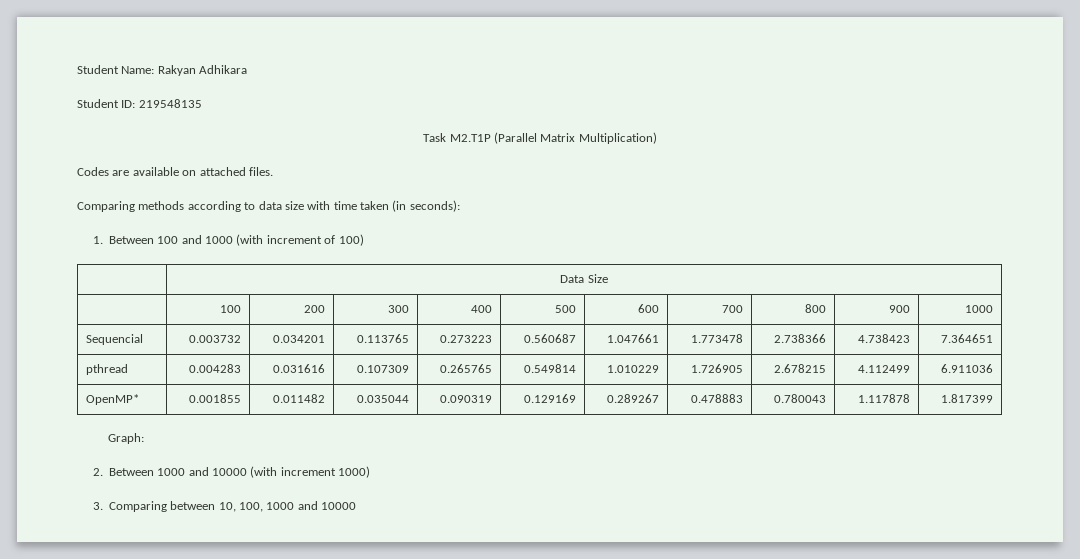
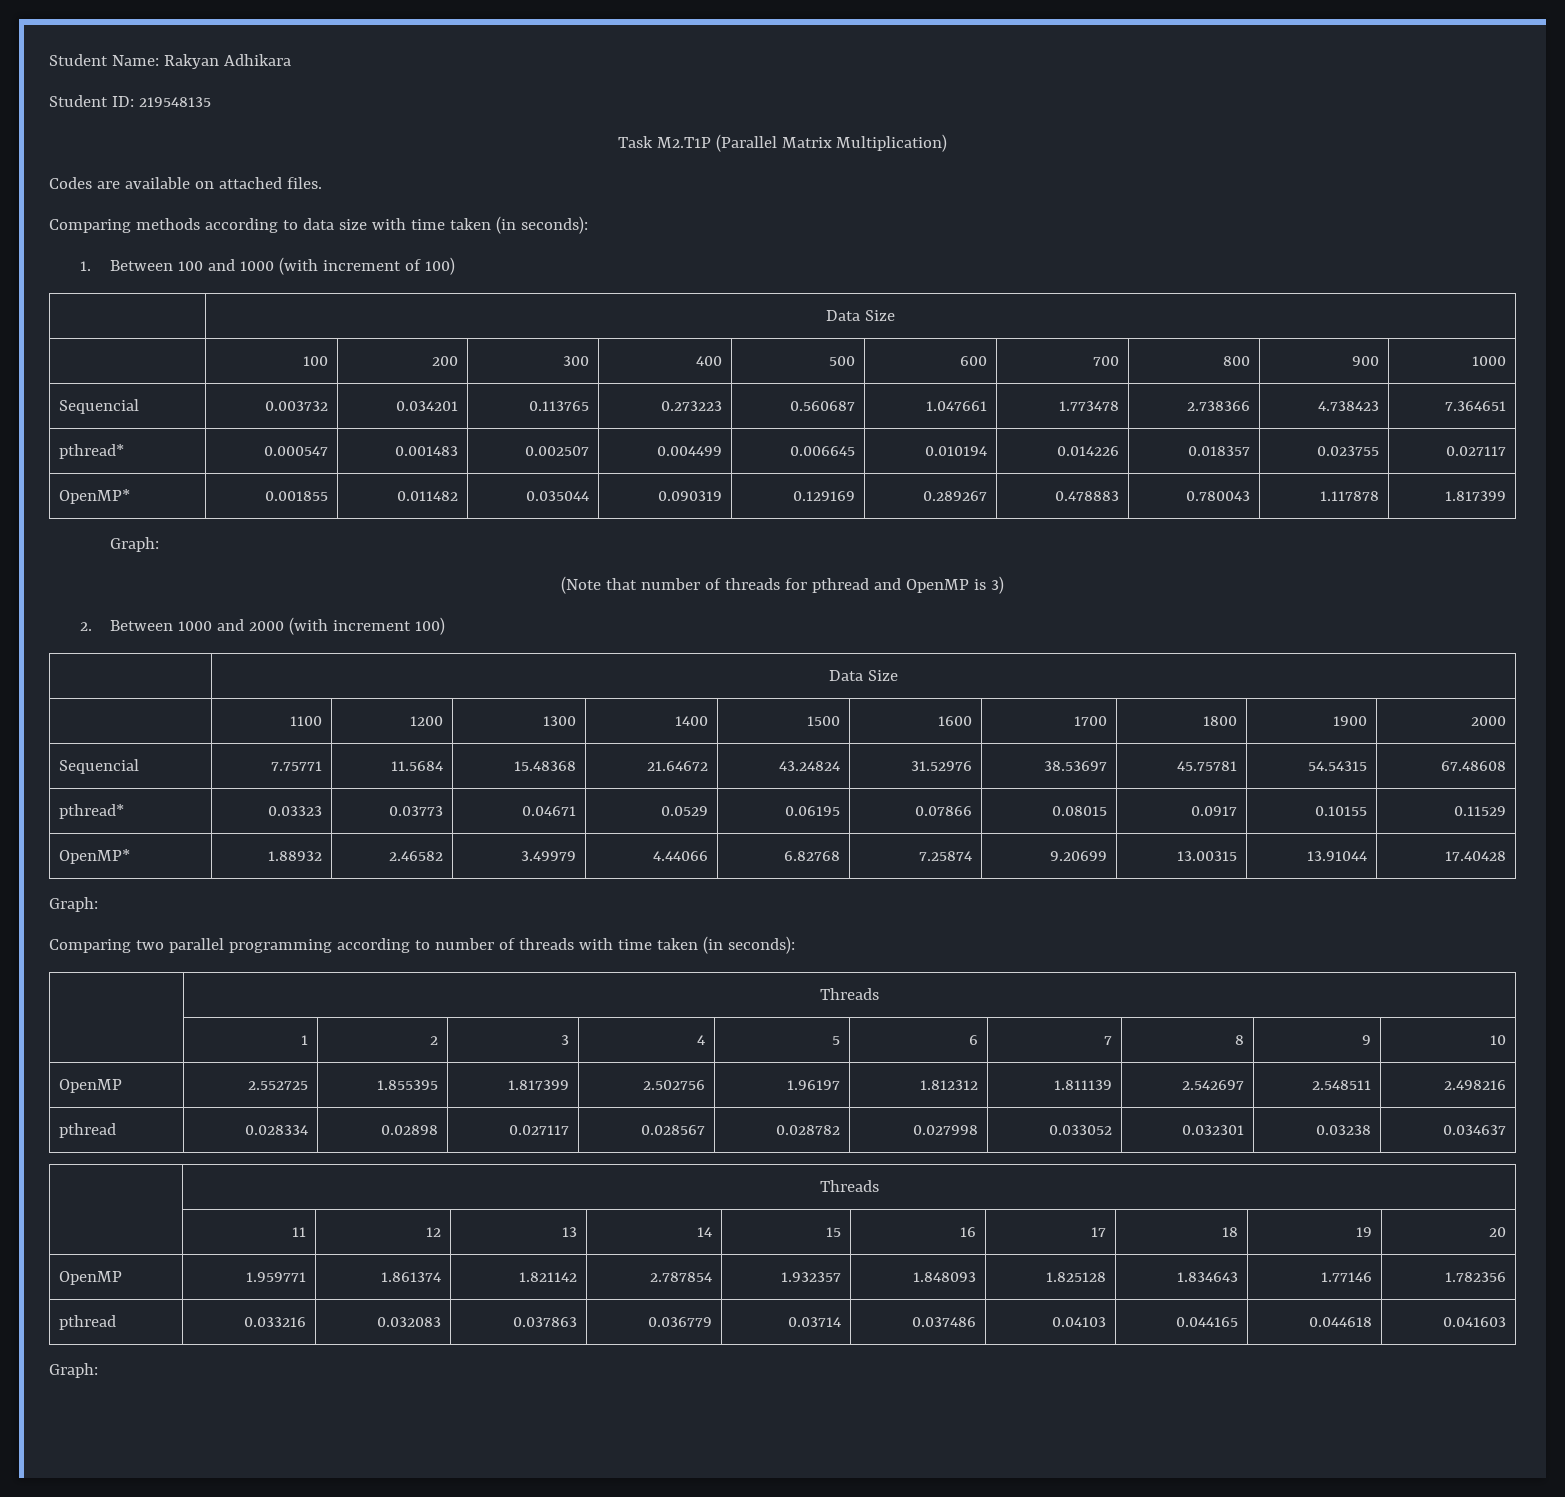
[86,364,129,375] [188,364,241,373] [272,364,325,373] [356,365,409,373] [439,364,492,373] [523,364,576,373] [606,365,659,373] [690,364,743,373] [773,364,826,373] [857,365,910,373] [940,364,993,373] pthread | 0.004283 | 0.031616 | 0.107309 | 0.265765 | 0.549814 | 1.010229 | 1.726905 | 2.678215 | 4.112499 | 6.911036 -> [58,444,124,459] [264,446,329,456] [395,446,459,456] [525,446,590,456] [657,446,723,456] [790,446,856,456] [925,446,988,456] [1057,446,1120,456] [1188,446,1251,456] [1317,446,1380,456] [1446,446,1507,456] pthread* | 0.000547 | 0.001483 | 0.002507 | 0.004499 | 0.006645 | 0.010194 | 0.014226 | 0.018357 | 0.023755 | 0.027117
(145, 438) none -> [561,576,1004,594] // (Note that number of threads for pthread and OpenMP is 3)
[212,466,371,478] [92,501,357,512] 10000 (with increment 1000) // 3. Comparing between 10, 100, 1000 and 10000 -> [249,617,446,635] [829,670,898,681] [290,716,323,726] [410,716,444,726] [543,716,577,726] [675,716,709,726] [807,716,841,726] [938,716,973,726] [1074,716,1108,726] [1203,716,1238,726] [1333,716,1368,726] [1471,716,1507,726] [58,759,139,774] [271,761,323,771] [391,761,444,771] [514,761,577,771] [647,761,709,771] [779,761,841,771] [911,761,973,771] [1044,761,1108,771] [1177,761,1238,771] [1308,761,1368,771] [1441,761,1507,771] [58,804,124,819] [268,806,323,816] [389,806,444,816] [522,806,577,816] [661,806,709,816] [785,806,841,816] [915,806,973,816] [1052,806,1108,816] [1191,806,1238,816] [1315,806,1368,816] [1454,806,1507,816] [58,849,130,864] [268,851,323,861] [389,851,444,861] [521,851,577,861] [653,851,709,861] [784,851,841,861] [919,851,973,861] [1050,851,1108,861] [1177,851,1238,861] [1307,851,1368,861] [1445,851,1507,861] [49,897,98,912] [49,936,795,954] [820,988,879,1000] [301,1035,309,1045] [430,1036,439,1045] [561,1035,570,1045] [697,1035,706,1045] [832,1036,841,1045] [969,1035,979,1045] [1104,1036,1113,1045] [1235,1035,1245,1045] [1362,1035,1372,1045] [1490,1035,1507,1045] [58,1079,122,1093] [248,1081,309,1090] [377,1080,439,1090] [508,1080,570,1090] [643,1080,706,1090] [787,1080,841,1090] [920,1080,979,1090] [1054,1080,1113,1090] [1182,1080,1245,1090] [1312,1080,1372,1090] [1444,1080,1507,1090] [58,1123,116,1138] [245,1125,309,1135] [381,1125,439,1135] [509,1125,570,1135] [641,1125,706,1135] [776,1125,841,1135] [913,1125,979,1135] [1049,1125,1113,1135] [1182,1125,1245,1135] [1316,1125,1372,1135] [1443,1125,1507,1135] [819,1180,879,1192] [292,1227,307,1237] [426,1227,442,1237] [562,1227,578,1237] [697,1227,713,1237] [826,1227,842,1237] [960,1227,977,1237] [1091,1227,1107,1237] [1222,1227,1239,1237] [1356,1227,1373,1237] [1489,1227,1507,1237] [58,1271,122,1285] [246,1272,307,1282] [381,1272,442,1282] [519,1272,578,1282] [650,1272,713,1282] [781,1272,842,1282] [913,1272,977,1282] [1046,1272,1107,1282] [1177,1272,1239,1282] [1321,1272,1373,1282] [1445,1272,1507,1282] [58,1315,116,1330] [244,1317,307,1327] [377,1317,442,1327] [513,1317,578,1327] [648,1317,713,1327] [788,1317,842,1327] [912,1317,977,1327] [1052,1317,1107,1327] [1176,1317,1239,1327] [1309,1317,1373,1327] [1443,1317,1507,1327] [49,1363,98,1378] 2000 (with increment 100) // | Data Size // | 1100 | 1200 | 1300 | 1400 | 1500 | 1600 | 1700 | 1800 | 1900 | 2000 // Sequencial | 7.75771 | 11.5684 | 15.48368 | 21.64672 | 43.24824 | 31.52976 | 38.53697 | 45.75781 | 54.54315 | 67.48608 // pthread* | 0.03323 | 0.03773 | 0.04671 | 0.0529 | 0.06195 | 0.07866 | 0.08015 | 0.0917 | 0.10155 | 0.11529 // OpenMP* | 1.88932 | 2.46582 | 3.49979 | 4.44066 | 6.82768 | 7.25874 | 9.20699 | 13.00315 | 13.91044 | 17.40428 // Graph: // Comparing two parallel programming according to number of threads with time taken (in seconds): // | Threads // | 1 | 2 | 3 | 4 | 5 | 6 | 7 | 8 | 9 | 10 // OpenMP | 2.552725 | 1.855395 | 1.817399 | 2.502756 | 1.96197 | 1.812312 | 1.811139 | 2.542697 | 2.548511 | 2.498216 // pthread | 0.028334 | 0.02898 | 0.027117 | 0.028567 | 0.028782 | 0.027998 | 0.033052 | 0.032301 | 0.03238 | 0.034637 // | Threads // | 11 | 12 | 13 | 14 | 15 | 16 | 17 | 18 | 19 | 20 // OpenMP | 1.959771 | 1.861374 | 1.821142 | 2.787854 | 1.932357 | 1.848093 | 1.825128 | 1.834643 | 1.77146 | 1.782356 // pthread | 0.033216 | 0.032083 | 0.037863 | 0.036779 | 0.03714 | 0.037486 | 0.04103 | 0.044165 | 0.044618 | 0.041603 // Graph:

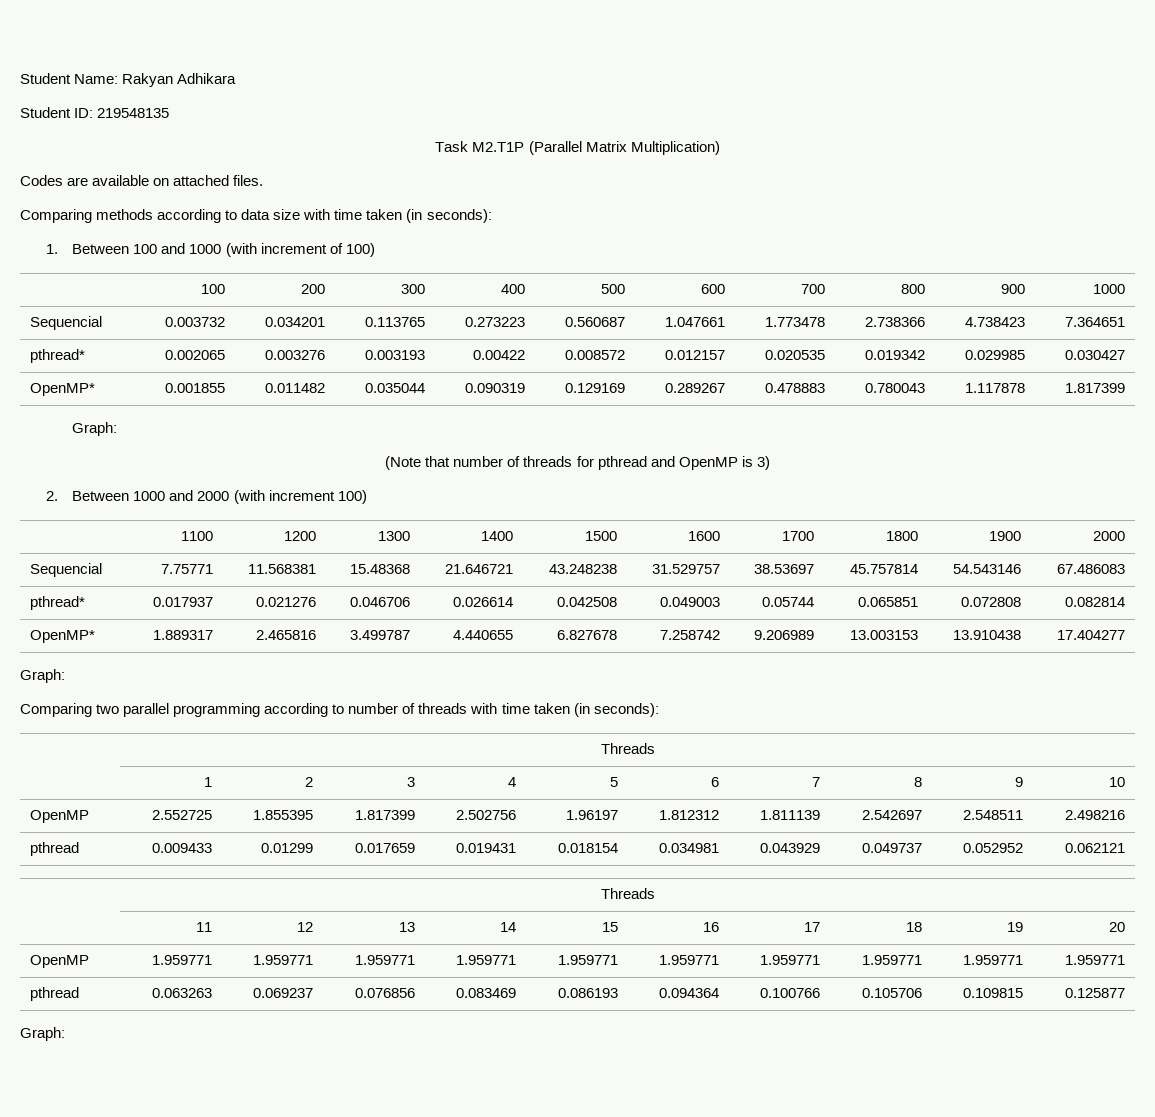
[826,310,895,321] // | Data Size -> (375, 250) none
[264,446,329,456] [395,446,459,456] [525,446,590,456] [657,446,723,456] [790,446,856,456] [925,446,988,456] [1057,446,1120,456] [1188,446,1251,456] [1317,446,1380,456] [1446,446,1507,456] 0.000547 | 0.001483 | 0.002507 | 0.004499 | 0.006645 | 0.010194 | 0.014226 | 0.018357 | 0.023755 | 0.027117 -> [165,350,226,360] [265,350,326,360] [365,350,426,360] [473,350,526,360] [565,350,626,360] [665,350,726,360] [765,350,826,360] [865,350,926,360] [965,350,1026,360] [1065,350,1126,360] 0.002065 | 0.003276 | 0.003193 | 0.00422 | 0.008572 | 0.012157 | 0.020535 | 0.019342 | 0.029985 | 0.030427
[829,670,898,681] // | Data Size -> (367, 497) none
[391,761,444,771] 11.5684 -> [248,564,317,574] 11.568381
[647,761,709,771] [779,761,841,771] [911,761,973,771] [1044,761,1108,771] [1177,761,1238,771] [1308,761,1368,771] [1441,761,1507,771] [58,804,124,819] [268,806,323,816] [389,806,444,816] [522,806,577,816] [661,806,709,816] [785,806,841,816] [915,806,973,816] [1052,806,1108,816] [1191,806,1238,816] [1315,806,1368,816] [1454,806,1507,816] [58,849,130,864] [268,851,323,861] [389,851,444,861] [521,851,577,861] [653,851,709,861] [784,851,841,861] [919,851,973,861] [1050,851,1108,861] [1177,851,1238,861] [1307,851,1368,861] [1445,851,1507,861] 21.64672 | 43.24824 | 31.52976 | 38.53697 | 45.75781 | 54.54315 | 67.48608 // pthread* | 0.03323 | 0.03773 | 0.04671 | 0.0529 | 0.06195 | 0.07866 | 0.08015 | 0.0917 | 0.10155 | 0.11529 // OpenMP* | 1.88932 | 2.46582 | 3.49979 | 4.44066 | 6.82768 | 7.25874 | 9.20699 | 13.00315 | 13.91044 | 17.40428 -> [445,564,514,574] [549,564,618,574] [652,564,721,574] [754,564,815,574] [850,564,919,574] [953,564,1022,574] [1057,564,1126,574] [29,596,85,610] [153,597,214,607] [256,597,317,607] [350,597,411,607] [453,597,514,607] [557,597,618,607] [660,597,721,607] [762,597,815,607] [858,597,919,607] [961,597,1022,607] [1065,597,1126,607] [29,630,95,643] [153,630,214,640] [256,630,317,640] [350,630,411,640] [453,630,514,640] [557,630,618,640] [660,630,721,640] [754,630,815,640] [850,630,919,640] [953,630,1022,640] [1057,630,1126,640] 21.646721 | 43.248238 | 31.529757 | 38.53697 | 45.757814 | 54.543146 | 67.486083 // pthread* | 0.017937 | 0.021276 | 0.046706 | 0.026614 | 0.042508 | 0.049003 | 0.05744 | 0.065851 | 0.072808 | 0.082814 // OpenMP* | 1.889317 | 2.465816 | 3.499787 | 4.440655 | 6.827678 | 7.258742 | 9.206989 | 13.003153 | 13.910438 | 17.404277
[245,1125,309,1135] [381,1125,439,1135] [509,1125,570,1135] [641,1125,706,1135] [776,1125,841,1135] [913,1125,979,1135] [1049,1125,1113,1135] [1182,1125,1245,1135] [1316,1125,1372,1135] [1443,1125,1507,1135] 0.028334 | 0.02898 | 0.027117 | 0.028567 | 0.028782 | 0.027998 | 0.033052 | 0.032301 | 0.03238 | 0.034637 -> [152,843,213,853] [261,843,314,853] [355,843,416,853] [456,843,517,853] [558,843,619,853] [659,843,720,853] [760,843,821,853] [862,843,923,853] [963,843,1024,853] [1065,843,1126,853] 0.009433 | 0.01299 | 0.017659 | 0.019431 | 0.018154 | 0.034981 | 0.043929 | 0.049737 | 0.052952 | 0.062121
[381,1272,442,1282] [519,1272,578,1282] [650,1272,713,1282] [781,1272,842,1282] [913,1272,977,1282] [1046,1272,1107,1282] [1177,1272,1239,1282] [1321,1272,1373,1282] [1445,1272,1507,1282] [58,1315,116,1330] [244,1317,307,1327] [377,1317,442,1327] [513,1317,578,1327] [648,1317,713,1327] [788,1317,842,1327] [912,1317,977,1327] [1052,1317,1107,1327] [1176,1317,1239,1327] [1309,1317,1373,1327] [1443,1317,1507,1327] 1.861374 | 1.821142 | 2.787854 | 1.932357 | 1.848093 | 1.825128 | 1.834643 | 1.77146 | 1.782356 // pthread | 0.033216 | 0.032083 | 0.037863 | 0.036779 | 0.03714 | 0.037486 | 0.04103 | 0.044165 | 0.044618 | 0.041603 -> [253,955,314,965] [355,955,416,965] [456,955,517,965] [558,955,619,965] [659,955,720,965] [760,955,821,965] [862,955,923,965] [963,955,1024,965] [1065,955,1126,965] [29,987,79,1001] [152,988,213,998] [253,988,314,998] [355,988,416,998] [456,988,517,998] [558,988,619,998] [659,988,720,998] [760,988,821,998] [862,988,923,998] [963,988,1024,998] [1065,988,1126,998] 1.959771 | 1.959771 | 1.959771 | 1.959771 | 1.959771 | 1.959771 | 1.959771 | 1.959771 | 1.959771 // pthread | 0.063263 | 0.069237 | 0.076856 | 0.083469 | 0.086193 | 0.094364 | 0.100766 | 0.105706 | 0.109815 | 0.125877

